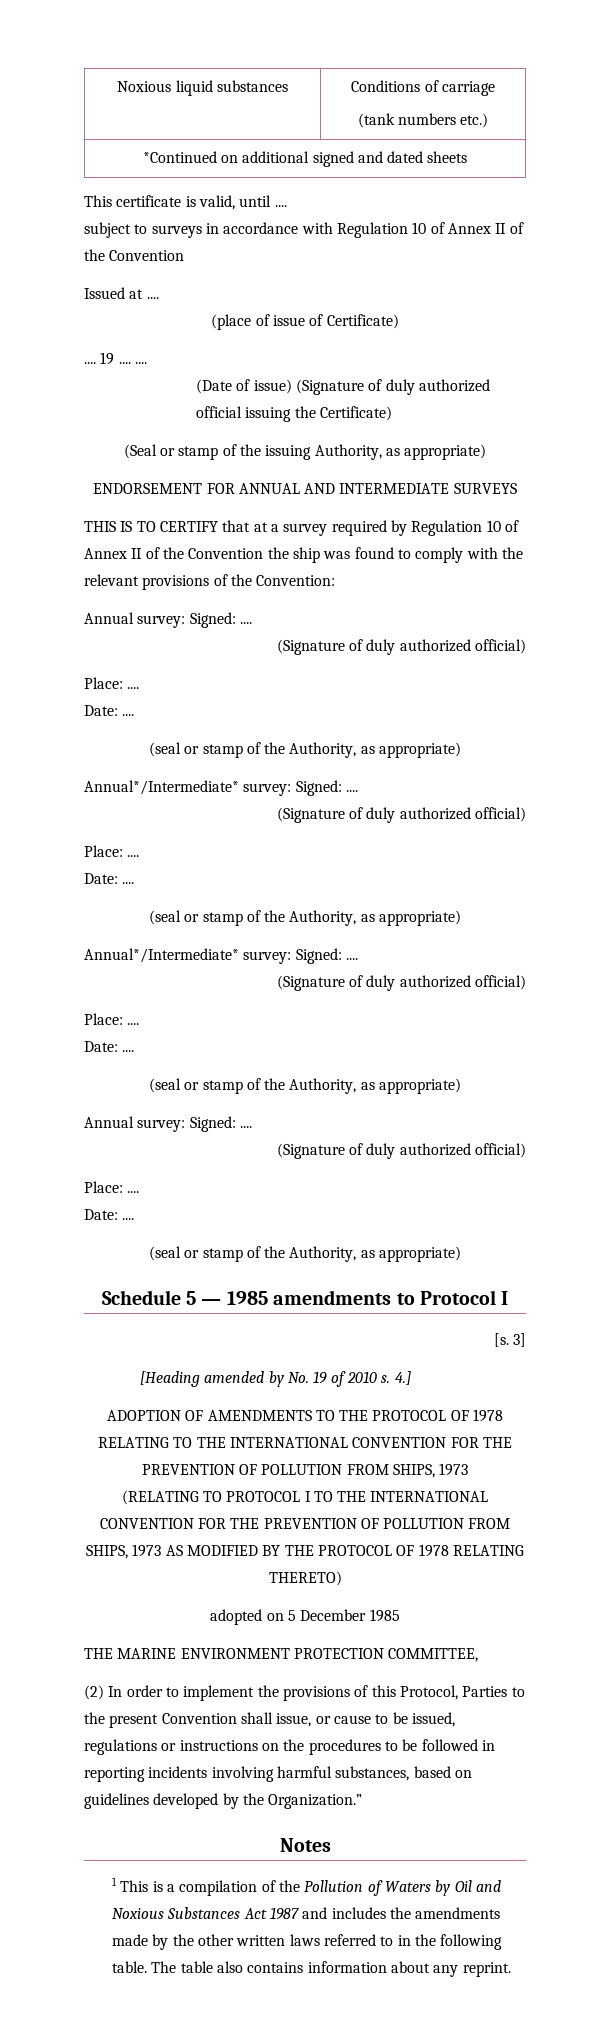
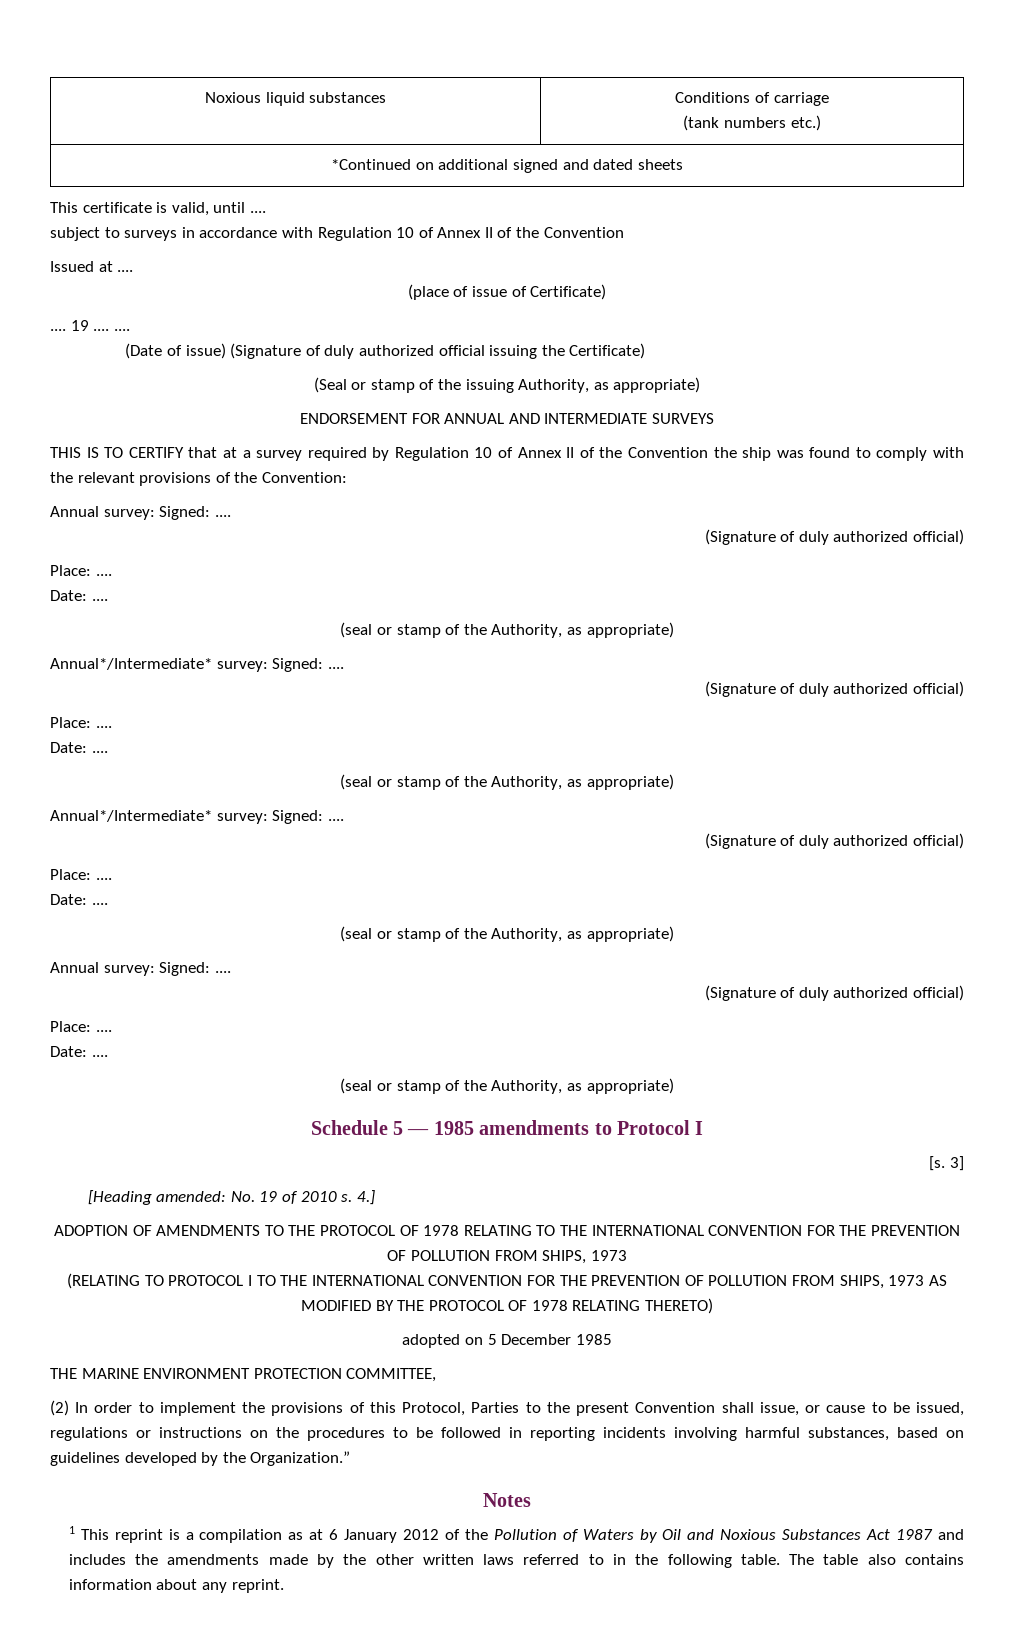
[204,1371,284,1387] amended by -> [156,1191,227,1202] amended:
(149, 1886) none -> [114,1529,163,1543] reprint
(258, 1888) none -> [288,1529,440,1543] as at 6 January 2012

